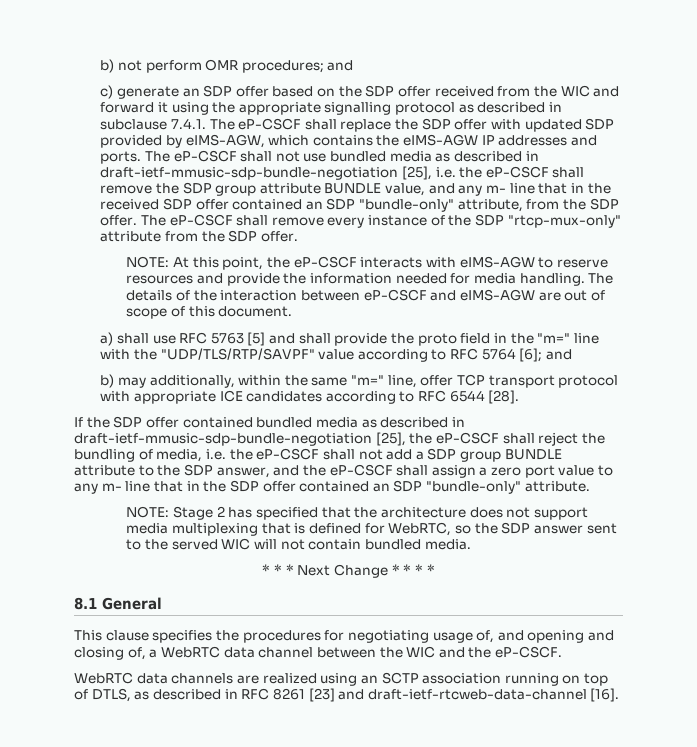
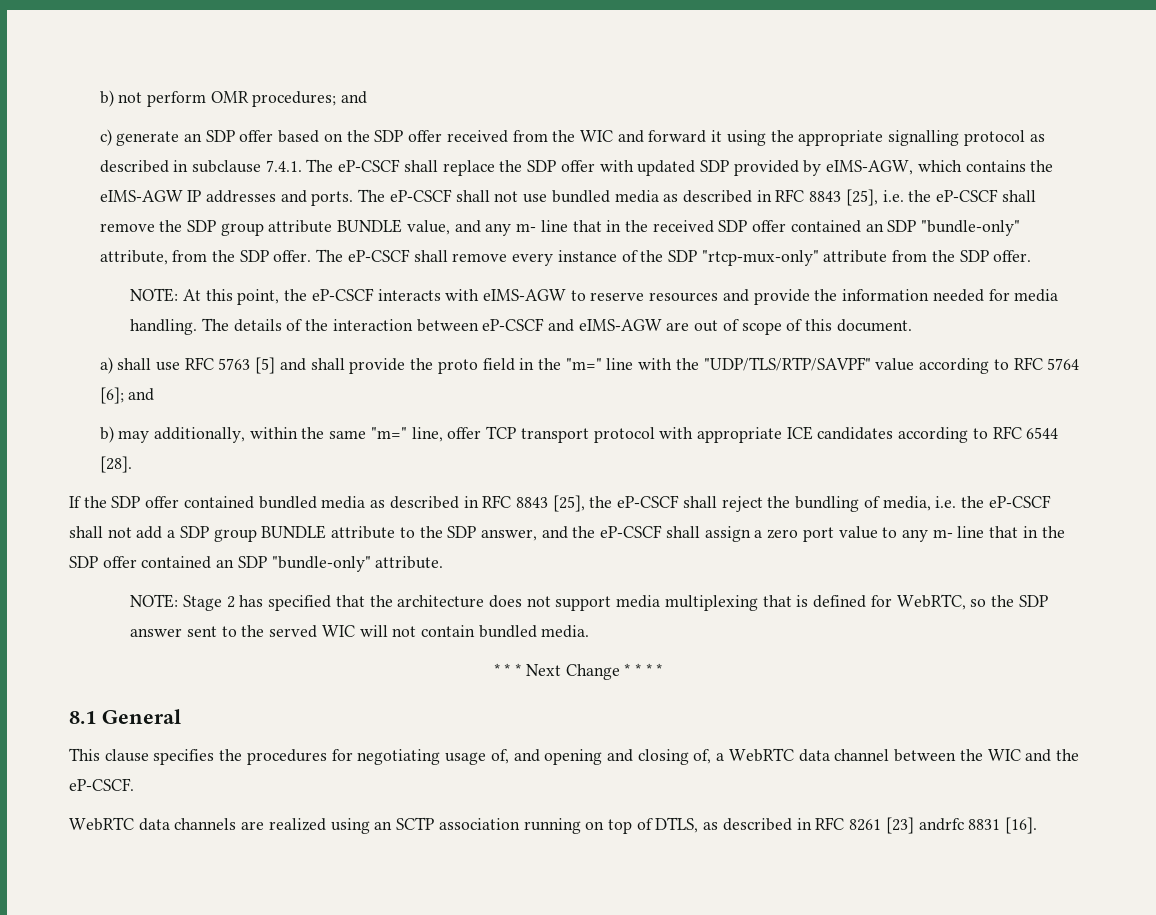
[100,167,399,180] draft-ietf-mmusic-sdp-bundle-negotiation -> [775,189,842,202] RFC 8843
[74,433,372,446] draft-ietf-mmusic-sdp-bundle-negotiation -> [482,495,548,508] RFC 8843
[338,689,587,700] and draft-ietf-rtcweb-data-channel -> [918,818,1001,831] andrfc 8831

